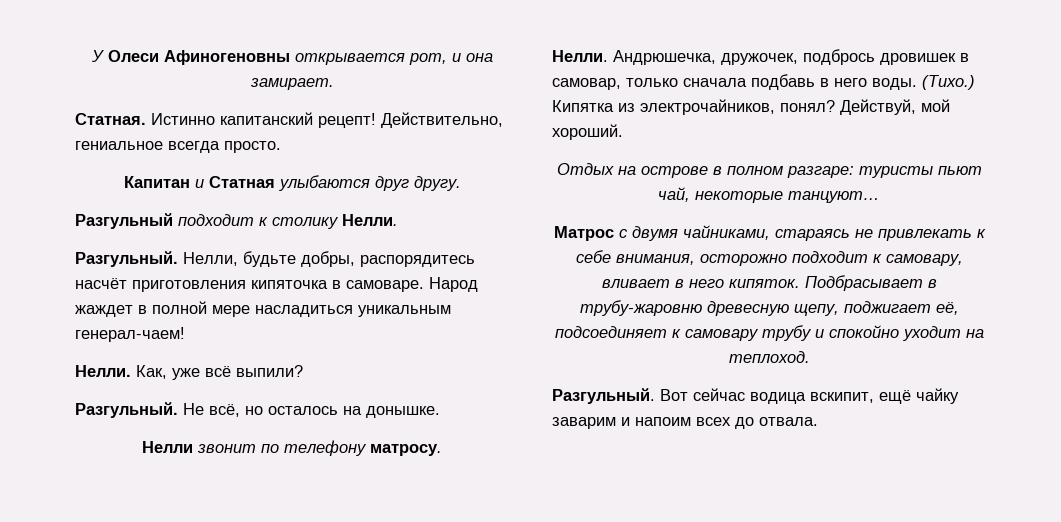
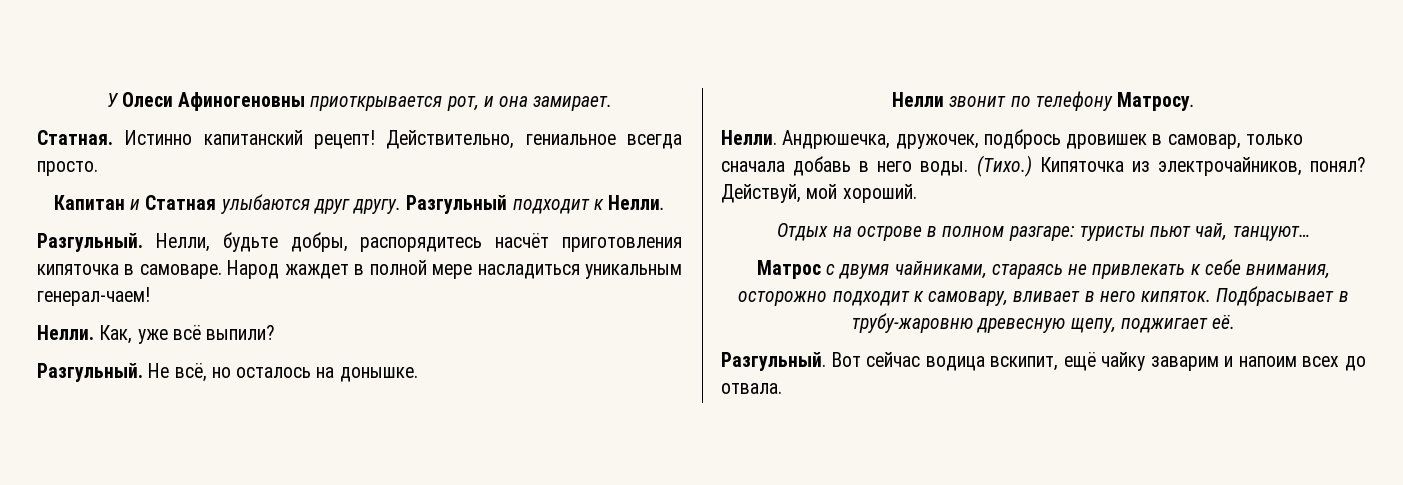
[294,53,405,65] открывается -> [310,96,443,111] приоткрывается
(461, 183) // -> (402, 206) none
[272,217,339,229] столику -> (604, 204) none
[370,444,442,456] матросу. -> [1117,92,1196,111] Матросу.
[751,74,815,90] подбавь -> [793,156,852,176] добавь
[552,100,614,112] Кипятка -> [1039,157,1124,172] Кипяточка
[695,191,783,203] некоторые -> (1228, 232) none
[935,302,959,315] [554,325,984,341] [728,351,810,363] её, подсоединяет к самовару трубу и спокойно уходит на теплоход. -> [1212,315,1236,329] её.

